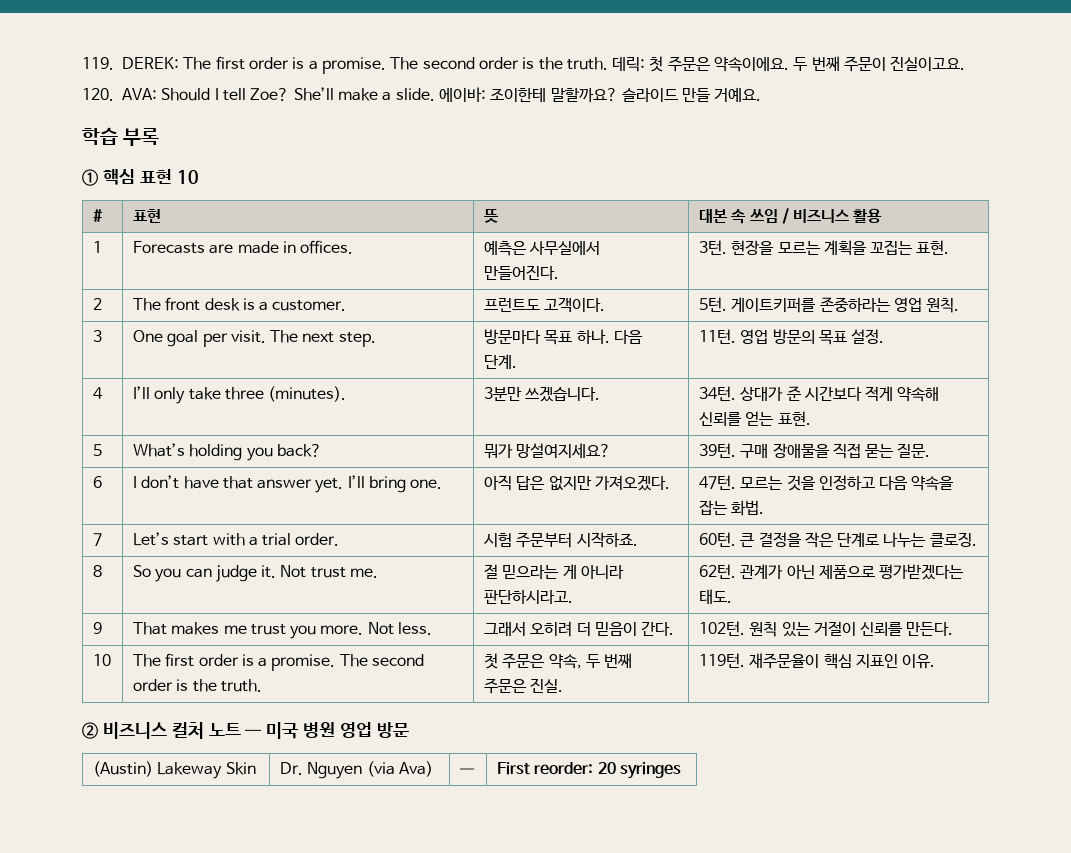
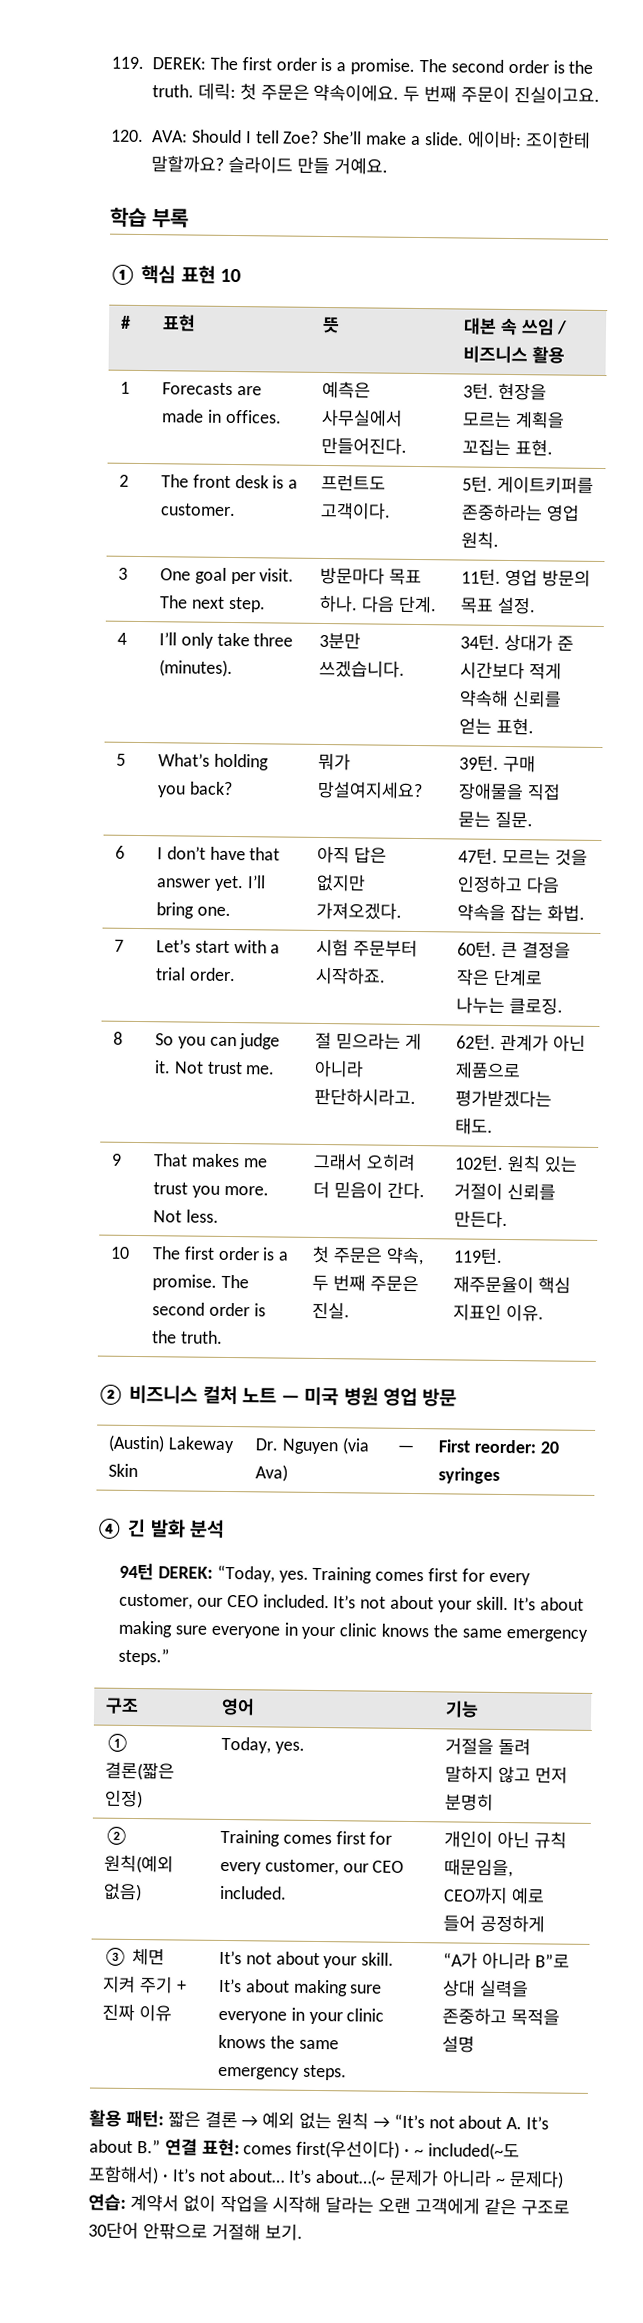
(681, 770) none -> [95,1518,225,1539] [118,1562,531,1586] [118,1593,584,1613] [117,1620,588,1642] [117,1647,170,1666] [105,1697,139,1715] [221,1697,255,1716] [444,1700,479,1718] [104,1732,130,1752] [104,1761,175,1781] [103,1789,143,1809] [220,1736,305,1754] [444,1737,531,1756] [444,1765,568,1784] [443,1793,494,1811] [103,1825,129,1845] [103,1854,174,1874] [102,1882,142,1902] [219,1829,393,1847] [219,1859,405,1876] [219,1885,287,1900] [443,1830,567,1849] [443,1858,513,1878] [442,1886,545,1905] [442,1914,545,1933] [102,1946,165,1966] [101,1975,187,1994] [101,2003,172,2022] [218,1950,395,1969] [218,1978,383,1997] [217,2007,385,2025] [217,2034,339,2050] [217,2064,347,2081] [442,1951,570,1970] [441,1979,529,1998] [441,2007,560,2026] [441,2035,475,2053] [89,2109,550,2130] [89,2138,520,2161] [88,2165,564,2189] [88,2193,570,2216] [88,2221,303,2241] // ④ 긴 발화 분석 // 94턴 DEREK: “Today, yes. Training comes first for every customer, our CEO included. It’s not about your skill. It’s about making sure everyone in your clinic knows the same emergency steps.” // 구조 | 영어 | 기능 // ① 결론(짧은 인정) | Today, yes. | 거절을 돌려 말하지 않고 먼저 분명히 // ② 원칙(예외 없음) | Training comes first for every customer, our CEO included. | 개인이 아닌 규칙 때문임을, CEO까지 예로 들어 공정하게 // ③ 체면 지켜 주기 + 진짜 이유 | It’s not about your skill. It’s about making sure everyone in your clinic knows the same emergency steps. | “A가 아니라 B”로 상대 실력을 존중하고 목적을 설명 // 활용 패턴: 짧은 결론 → 예외 없는 원칙 → “It’s not about A. It’s about B.” 연결 표현: comes first(우선이다) · ~ included(~도 포함해서) · It’s not about… It’s about…(~ 문제가 아니라 ~ 문제다) 연습: 계약서 없이 작업을 시작해 달라는 오랜 고객에게 같은 구조로 30단어 안팎으로 거절해 보기.

